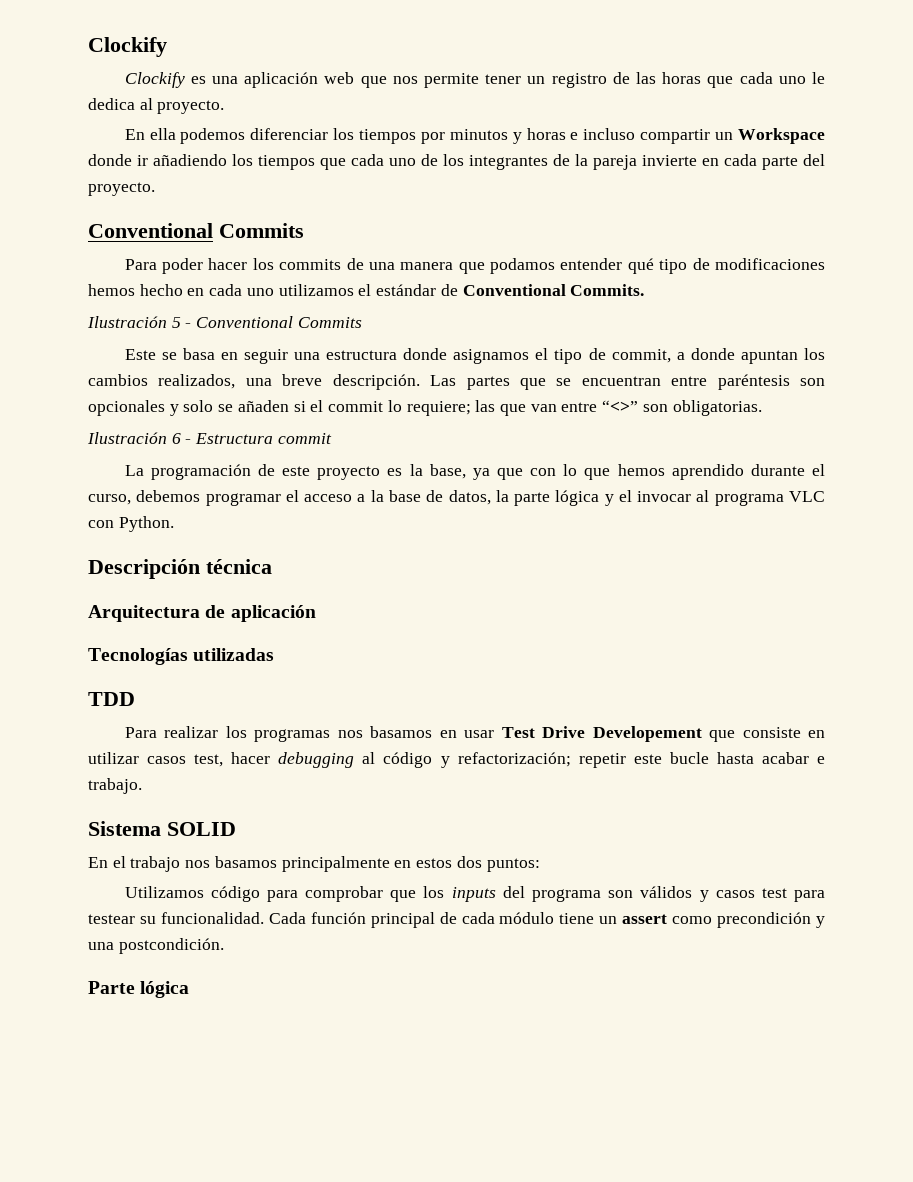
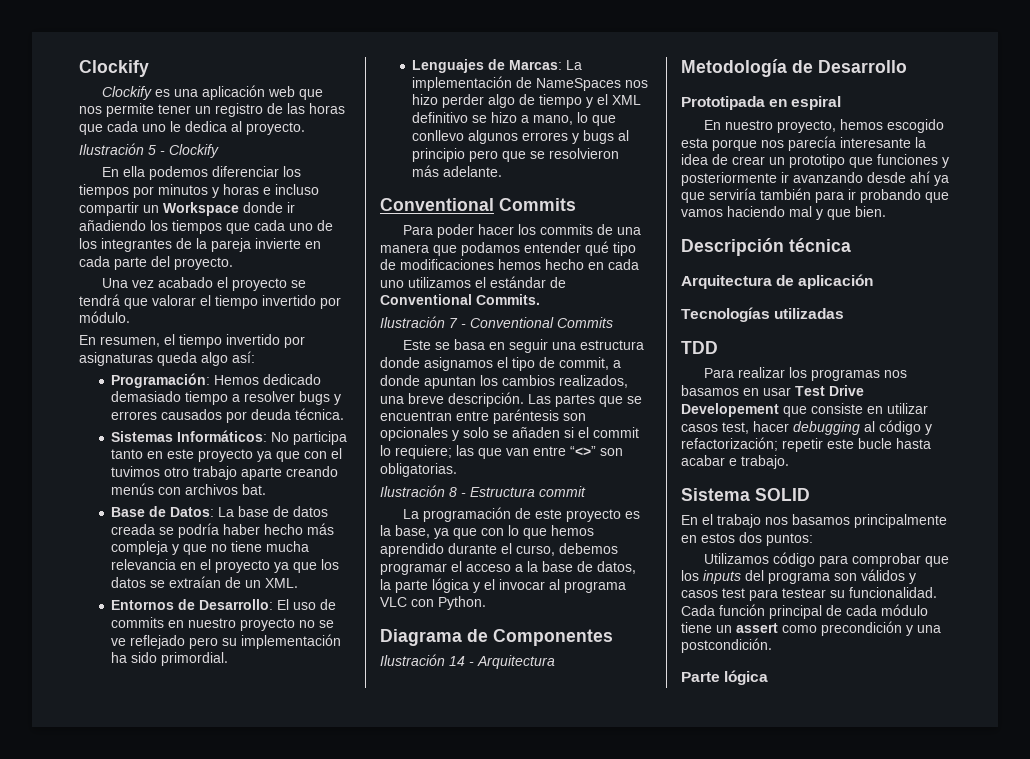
(225, 107) none -> [79,143,219,158] // Ilustración 5 - Clockify
(155, 189) none -> [101,277,306,291] [79,294,341,309] [79,311,130,323] [79,334,305,348] [79,351,255,366] [111,373,322,388] [111,391,342,405] [111,408,345,423] [111,430,348,445] [111,448,343,462] [111,466,339,480] [111,483,267,495] [111,506,329,517] [111,523,335,538] [111,541,310,555] [111,559,340,573] [111,576,299,588] [111,599,337,610] [111,617,335,631] [111,634,342,649] [111,652,229,666] [412,59,583,73] [412,76,649,91] [412,94,642,108] [412,112,617,126] [412,130,630,144] [412,148,620,162] [412,165,503,177] // Una vez acabado el proyecto se tendrá que valorar el tiempo invertido por módulo. // En resumen, el tiempo invertido por asignaturas queda algo así: // Programación: Hemos dedicado demasiado tiempo a resolver bugs y errores causados por deuda técnica. // Sistemas Informáticos: No participa tanto en este proyecto ya que con el tuvimos otro trabajo aparte creando menús con archivos bat. // Base de Datos: La base de datos creada se podría haber hecho más compleja y que no tiene mucha relevancia en el proyecto ya que los datos se extraían de un XML. // Entornos de Desarrollo: El uso de commits en nuestro proyecto no se ve reflejado pero su implementación ha sido primordial. // Lenguajes de Marcas: La implementación de NameSpaces nos hizo perder algo de tiempo y el XML definitivo se hizo a mano, lo que conllevo algunos errores y bugs al principio pero que se resolvieron más adelante.
[171,317,181,328] 5 -> [449,318,458,328] 7
[171,433,181,444] 6 -> [449,487,457,497] 8
(174, 524) none -> [380,629,613,646] [380,654,555,669] [681,59,907,77] [681,96,842,110] [703,119,944,133] [681,136,926,151] [681,154,949,168] [681,171,949,186] [681,188,949,203] [681,206,886,220] // Diagrama de Componentes // Ilustración 14 - Arquitectura // Metodología de Desarrollo // Prototipada en espiral // En nuestro proyecto, hemos escogido esta porque nos parecía interesante la idea de crear un prototipo que funciones y posteriormente ir avanzando desde ahí ya que serviría también para ir probando que vamos haciendo mal y que bien.

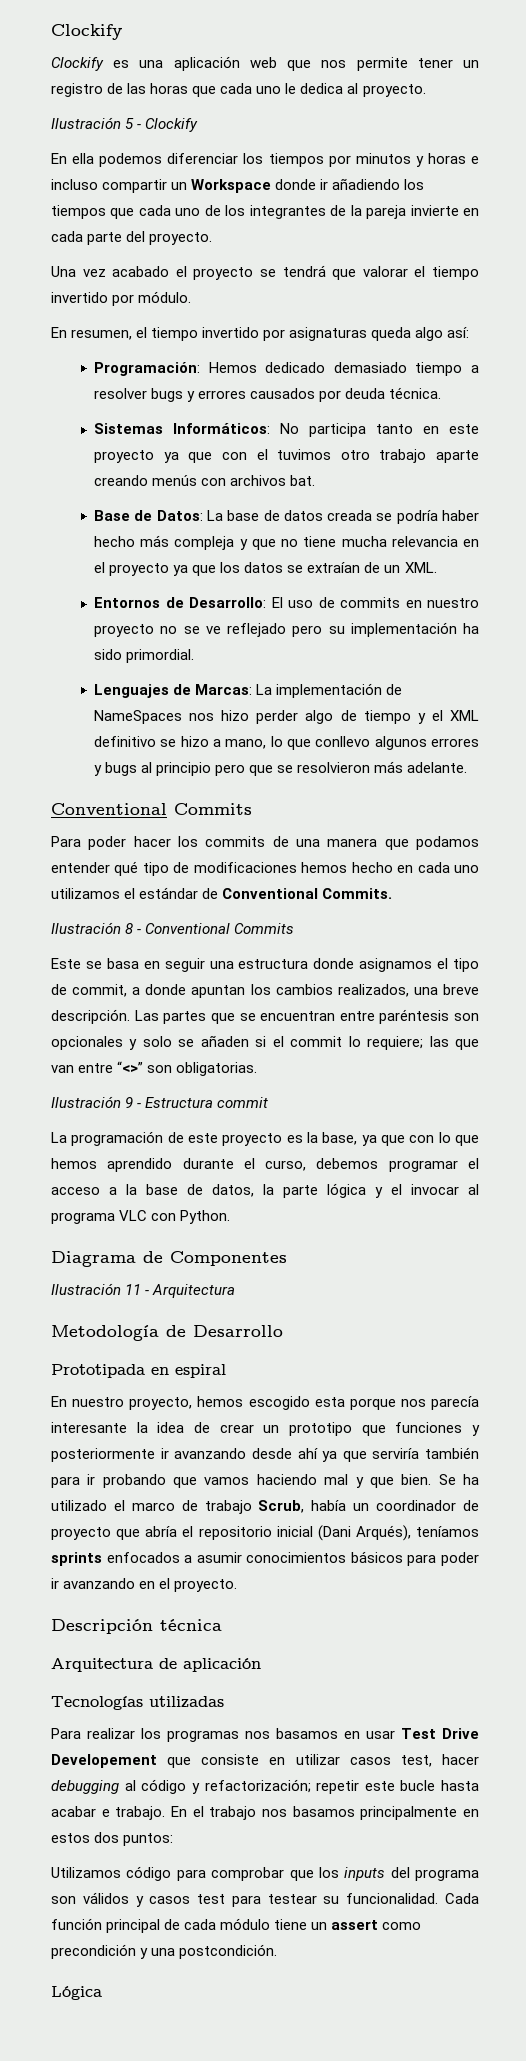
[449,318,458,328] 7 -> [125,923,134,934] 8
[449,487,457,497] 8 -> [125,1097,134,1108] 9
[449,656,465,666] 14 -> [125,1284,142,1295] 11
(886, 211) none -> [438,1474,480,1485] [51,1500,480,1514] [51,1525,479,1541] [51,1551,479,1566] [51,1578,238,1592] Se ha utilizado el marco de trabajo Scrub, había un coordinador de proyecto que abría el repositorio inicial (Dani Arqués), teníamos sprints enfocados a asumir conocimientos básicos para poder ir avanzando en el proyecto.
[681,341,718,354] // TDD -> (224, 1702) none
[681,488,810,501] // Sistema SOLID // -> (166, 1813) none
[681,670,769,685] Parte lógica -> [51,1986,102,2000] Lógica

